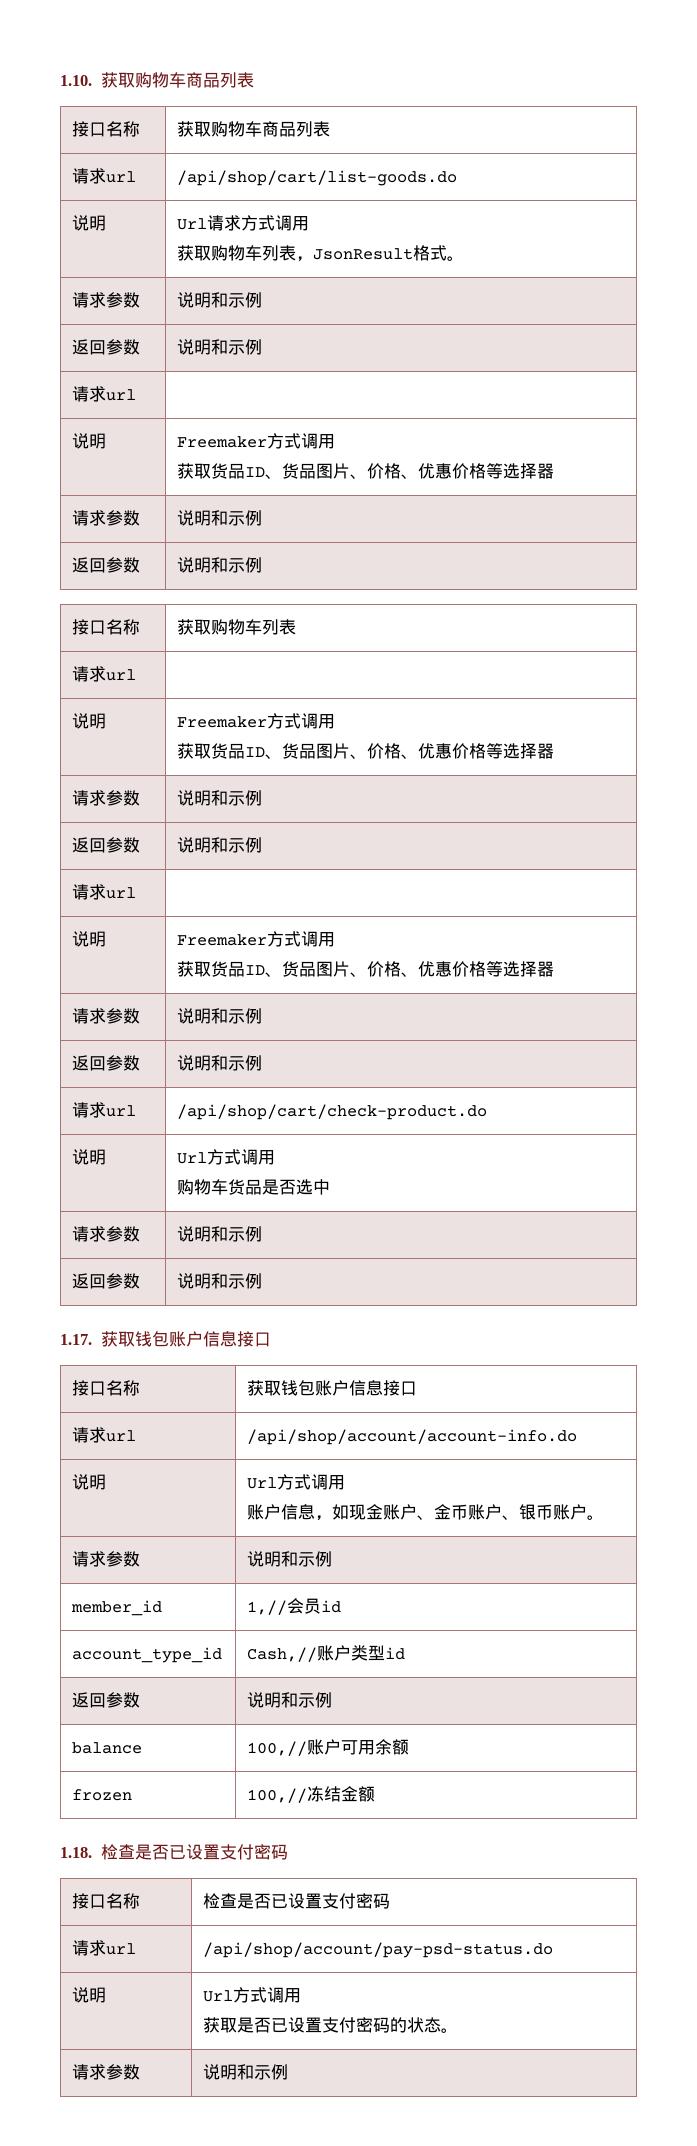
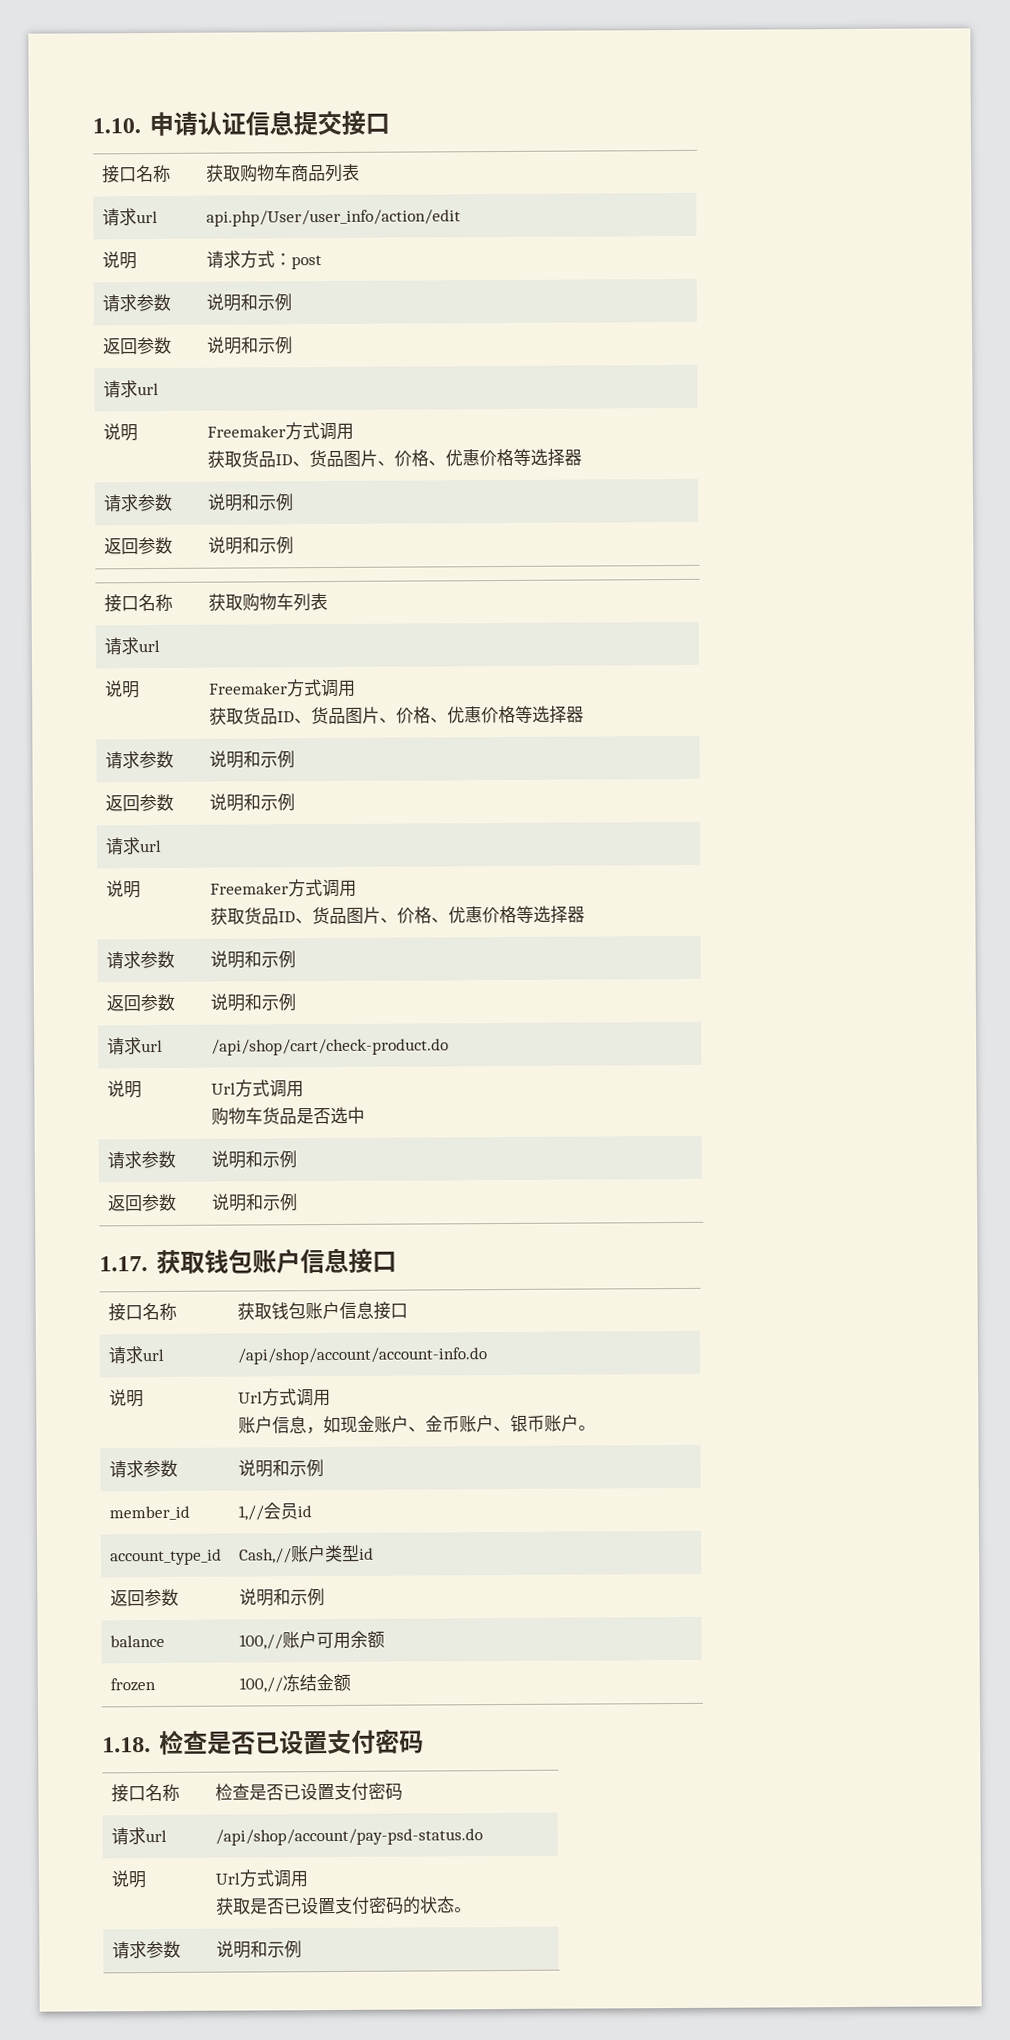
[100,72,254,88] 获取购物车商品列表 -> [148,110,390,137] 申请认证信息提交接口
[177,170,458,186] [72,215,107,231] [177,218,208,230] /api/shop/cart/list-goods.do // 说明 | Url -> [205,209,461,227] [101,251,137,270] api.php/User/user_info/action/edit // 说明 |
[275,215,310,231] [177,245,465,262] 调用 // 获取购物车列表，JsonResult格式。 -> [273,253,322,270] ：post

